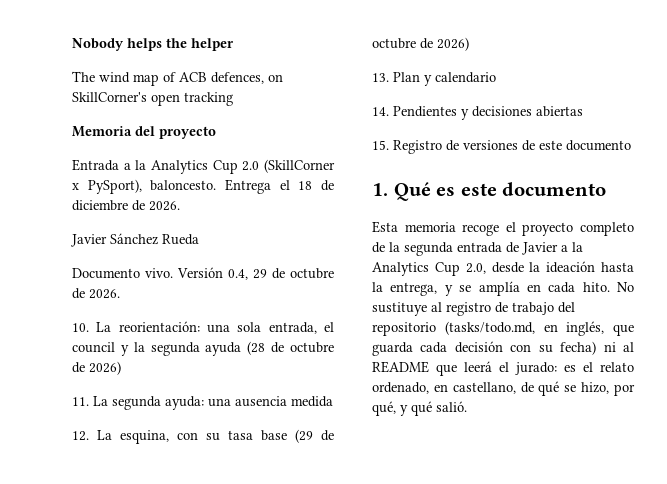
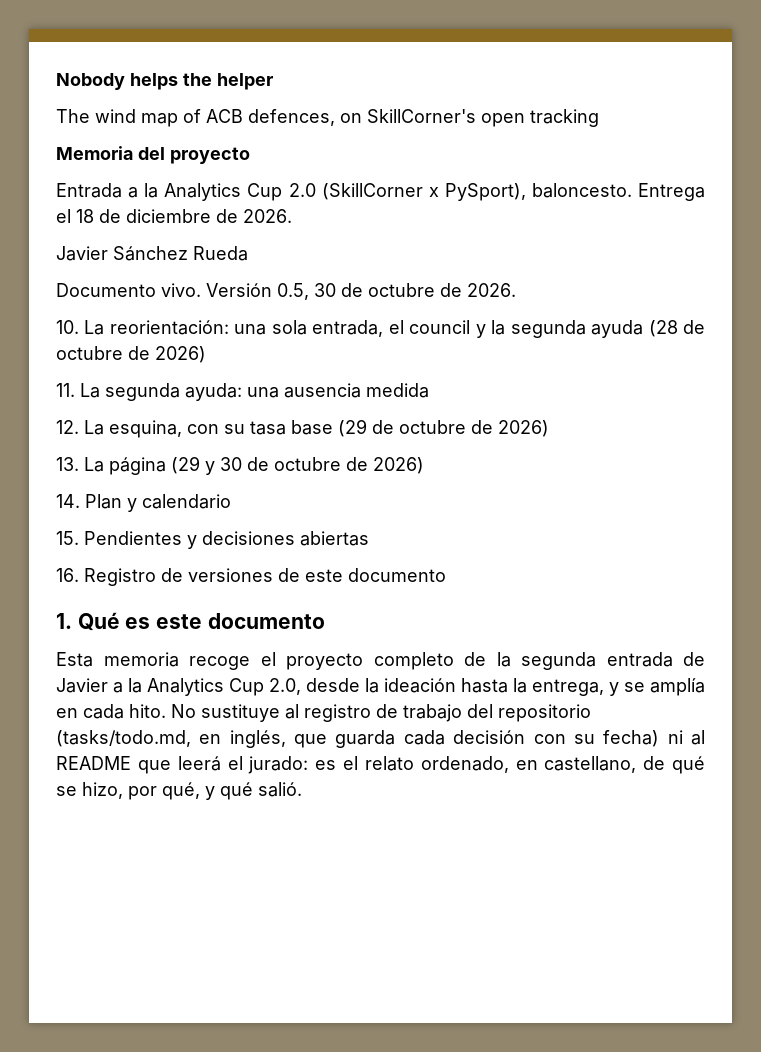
[228,269,267,280] 0.4, 29 -> [277,283,336,300] 0.5, 30
(389, 77) none -> [84,456,424,475] [56,494,80,508] La página (29 y 30 de octubre de 2026) // 14.
[372,107,389,116] 14. -> [56,531,79,545] 15.
[372,140,389,150] 15. -> [56,568,79,582] 16.

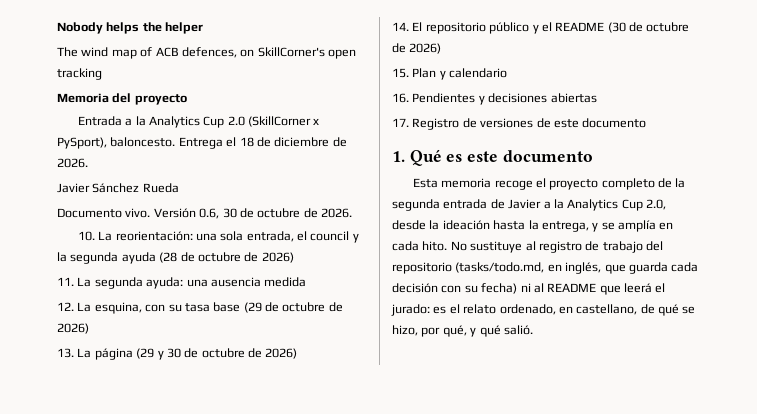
[277,283,309,300] 0.5, -> [199,208,220,219] 0.6,
(80, 501) none -> [412,22,690,34] [392,43,442,54] [392,68,409,78] El repositorio público y el README (30 de octubre de 2026) // 15.
[56,531,79,545] 15. -> [392,93,409,103] 16.
[56,568,79,582] 16. -> [392,118,409,127] 17.

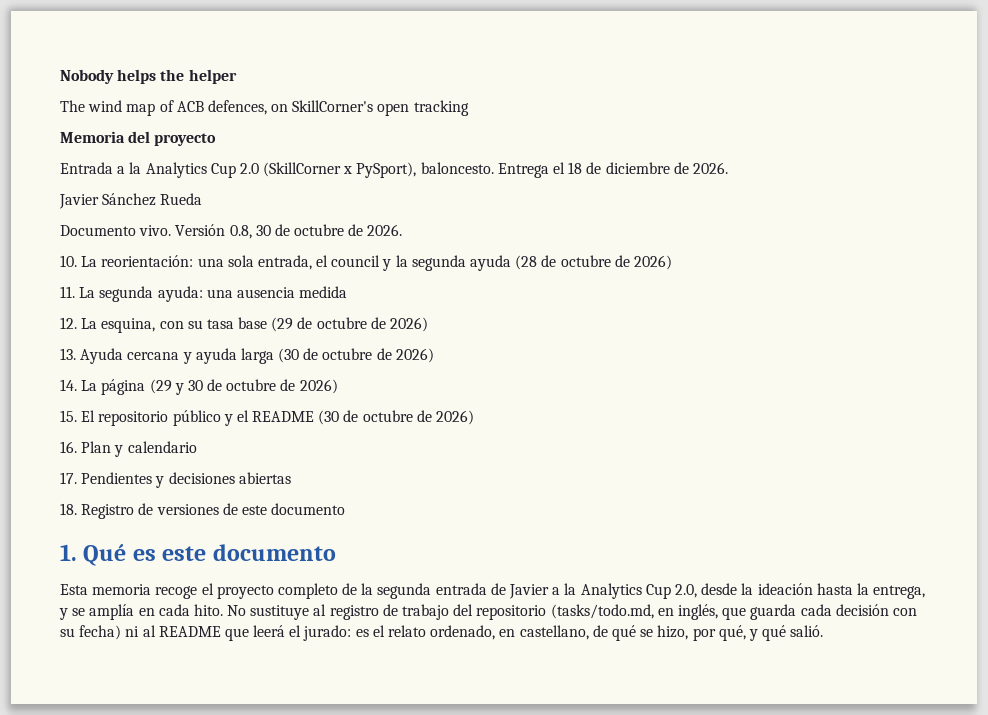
[199,208,220,219] 0.6, -> [229,225,252,239] 0.8,
(74, 353) none -> [80,348,434,364] [60,379,77,391] Ayuda cercana y ayuda larga (30 de octubre de 2026) // 14.
[392,22,409,31] 14. -> [60,410,77,422] 15.
[392,68,409,78] 15. -> [60,441,77,453] 16.
[392,93,409,103] 16. -> [60,472,77,484] 17.
[392,118,409,127] 17. -> [60,503,77,515] 18.

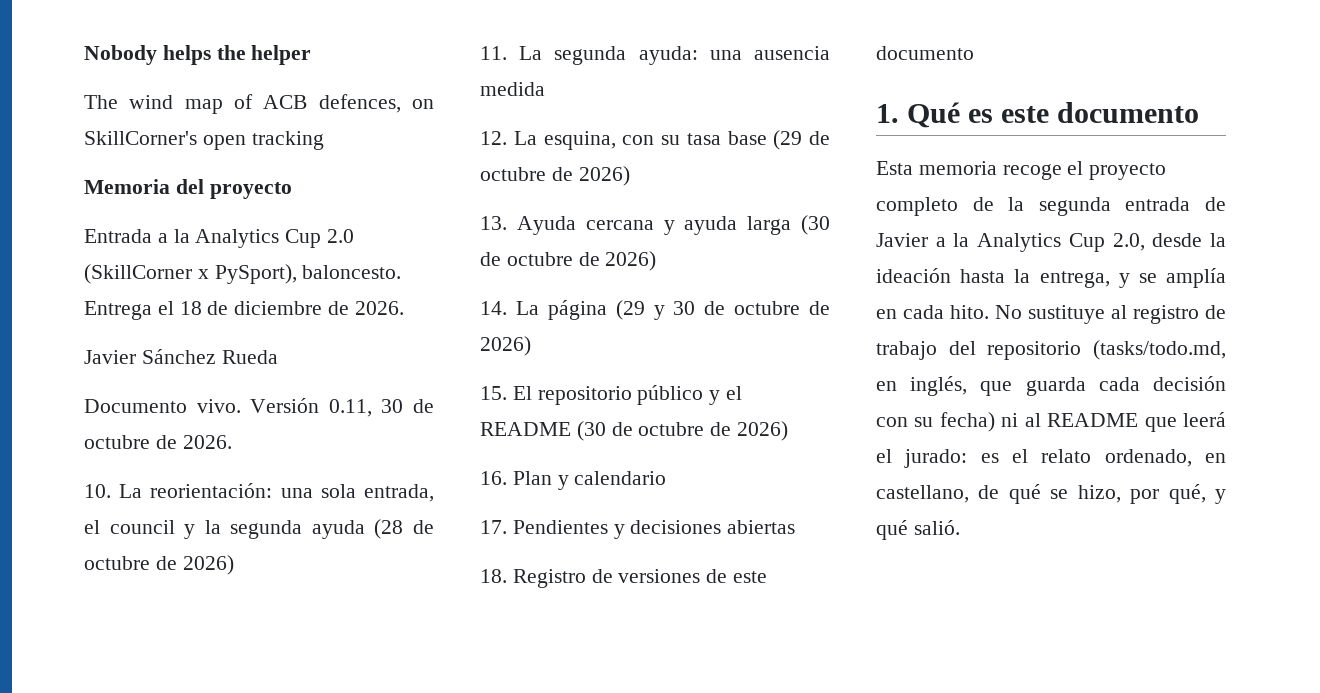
[229,225,252,239] 0.8, -> [328,399,372,417] 0.11,

